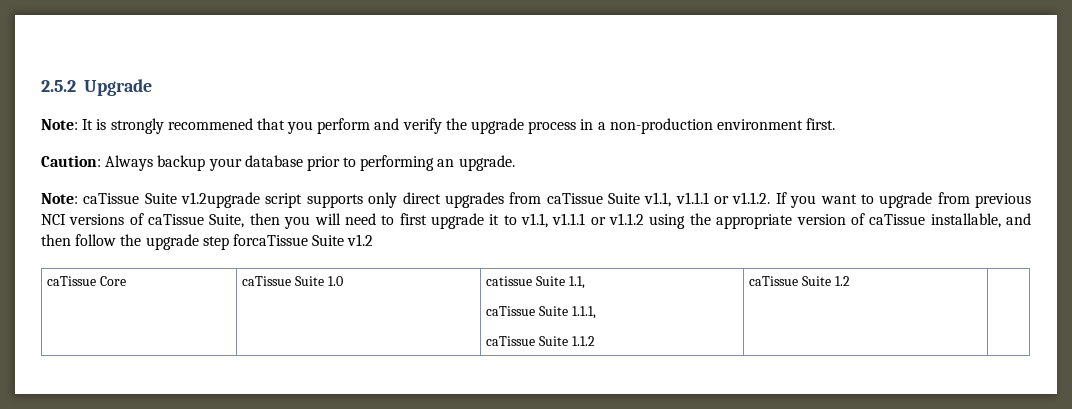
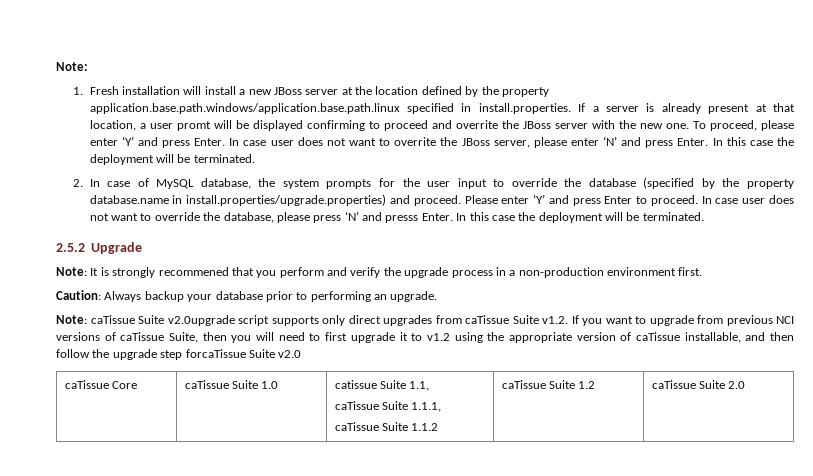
(41, 86) none -> [56,62,88,71] [72,86,549,97] [89,103,795,114] [89,120,794,131] [89,136,795,148] [89,154,255,165] [72,177,794,189] [89,194,795,206] [89,211,704,223] Note: // 1. Fresh installation will install a new JBoss server at the location defined by the property application.base.path.windows/application.base.path.linux specified in install.properties. If a server is already present at that location, a user promt will be displayed confirming to proceed and overrite the JBoss server with the new one. To proceed, please enter ‘Y’ and press Enter. In case user does not want to overrite the JBoss server, please enter ‘N’ and press Enter. In this case the deployment will be terminated. // 2. In case of MySQL database, the system prompts for the user input to override the database (specified by the property database.name in install.properties/upgrade.properties) and proceed. Please enter ‘Y’ and press Enter to proceed. In case user does not want to override the database, please press ‘N’ and presss Enter. In this case the deployment will be terminated. //
[181,192,261,208] v1.2upgrade -> [167,315,235,326] v2.0upgrade
[644,192,771,207] v1.1, v1.1.1 or v1.1.2. -> [542,316,568,324] v1.2.
[521,213,645,228] v1.1, v1.1.1 or v1.1.2 -> [426,333,450,341] v1.2
[347,234,374,246] v1.2 -> [278,350,302,358] v2.0
(850, 281) none -> [651,380,746,389] caTissue Suite 2.0

